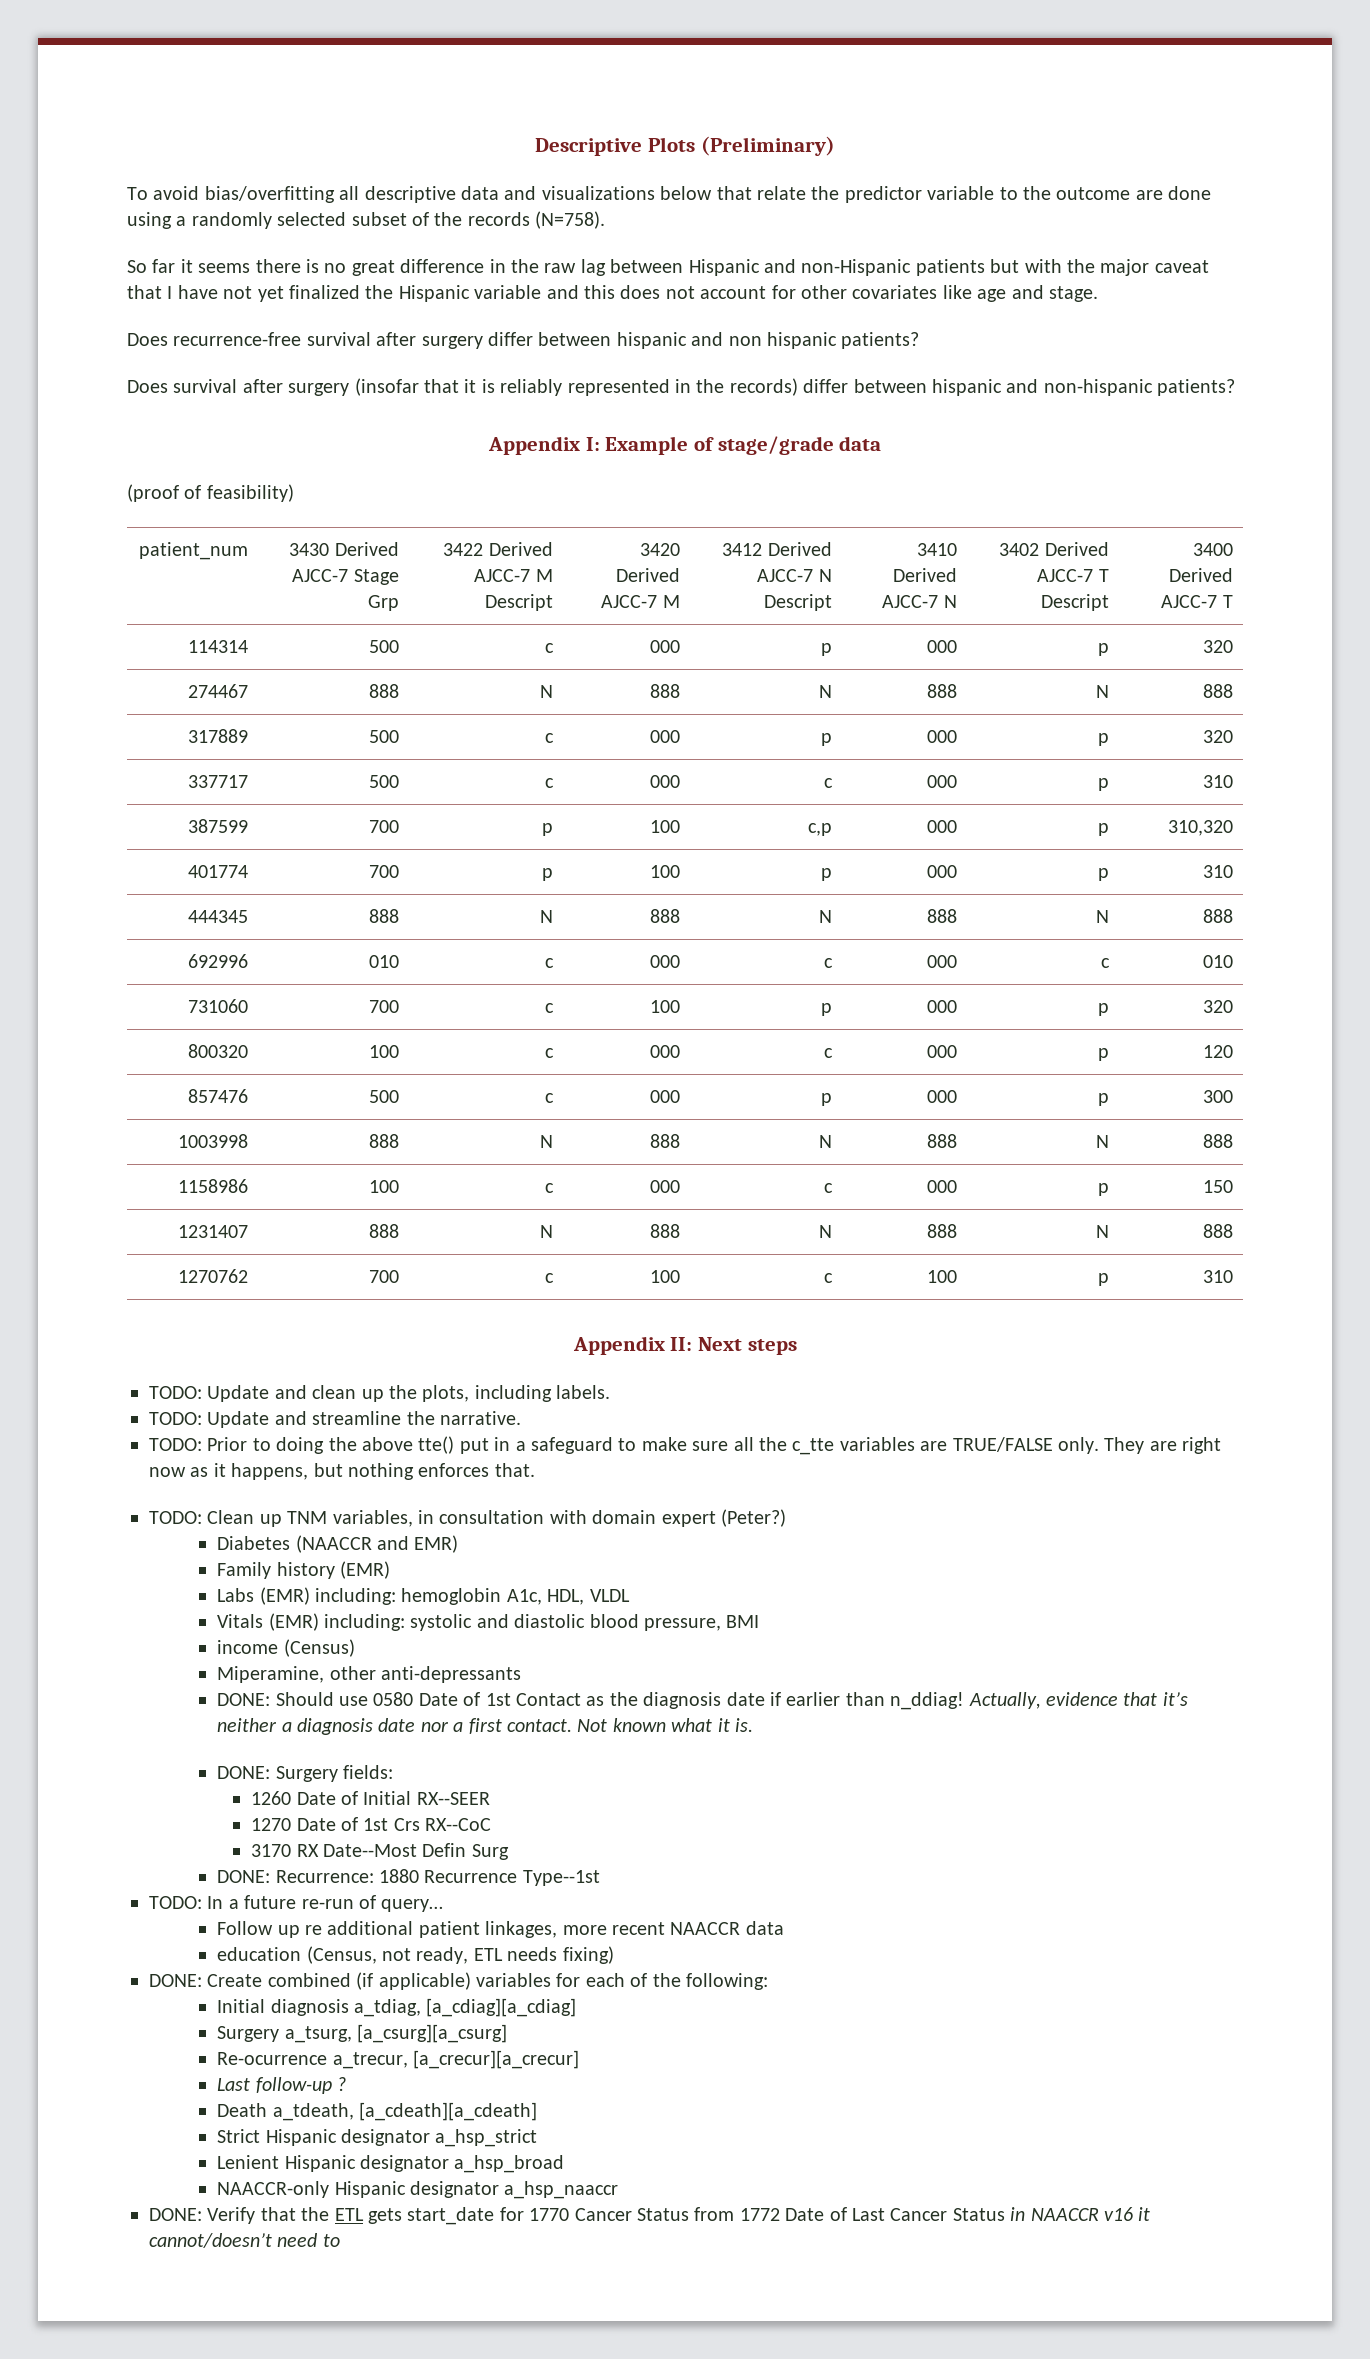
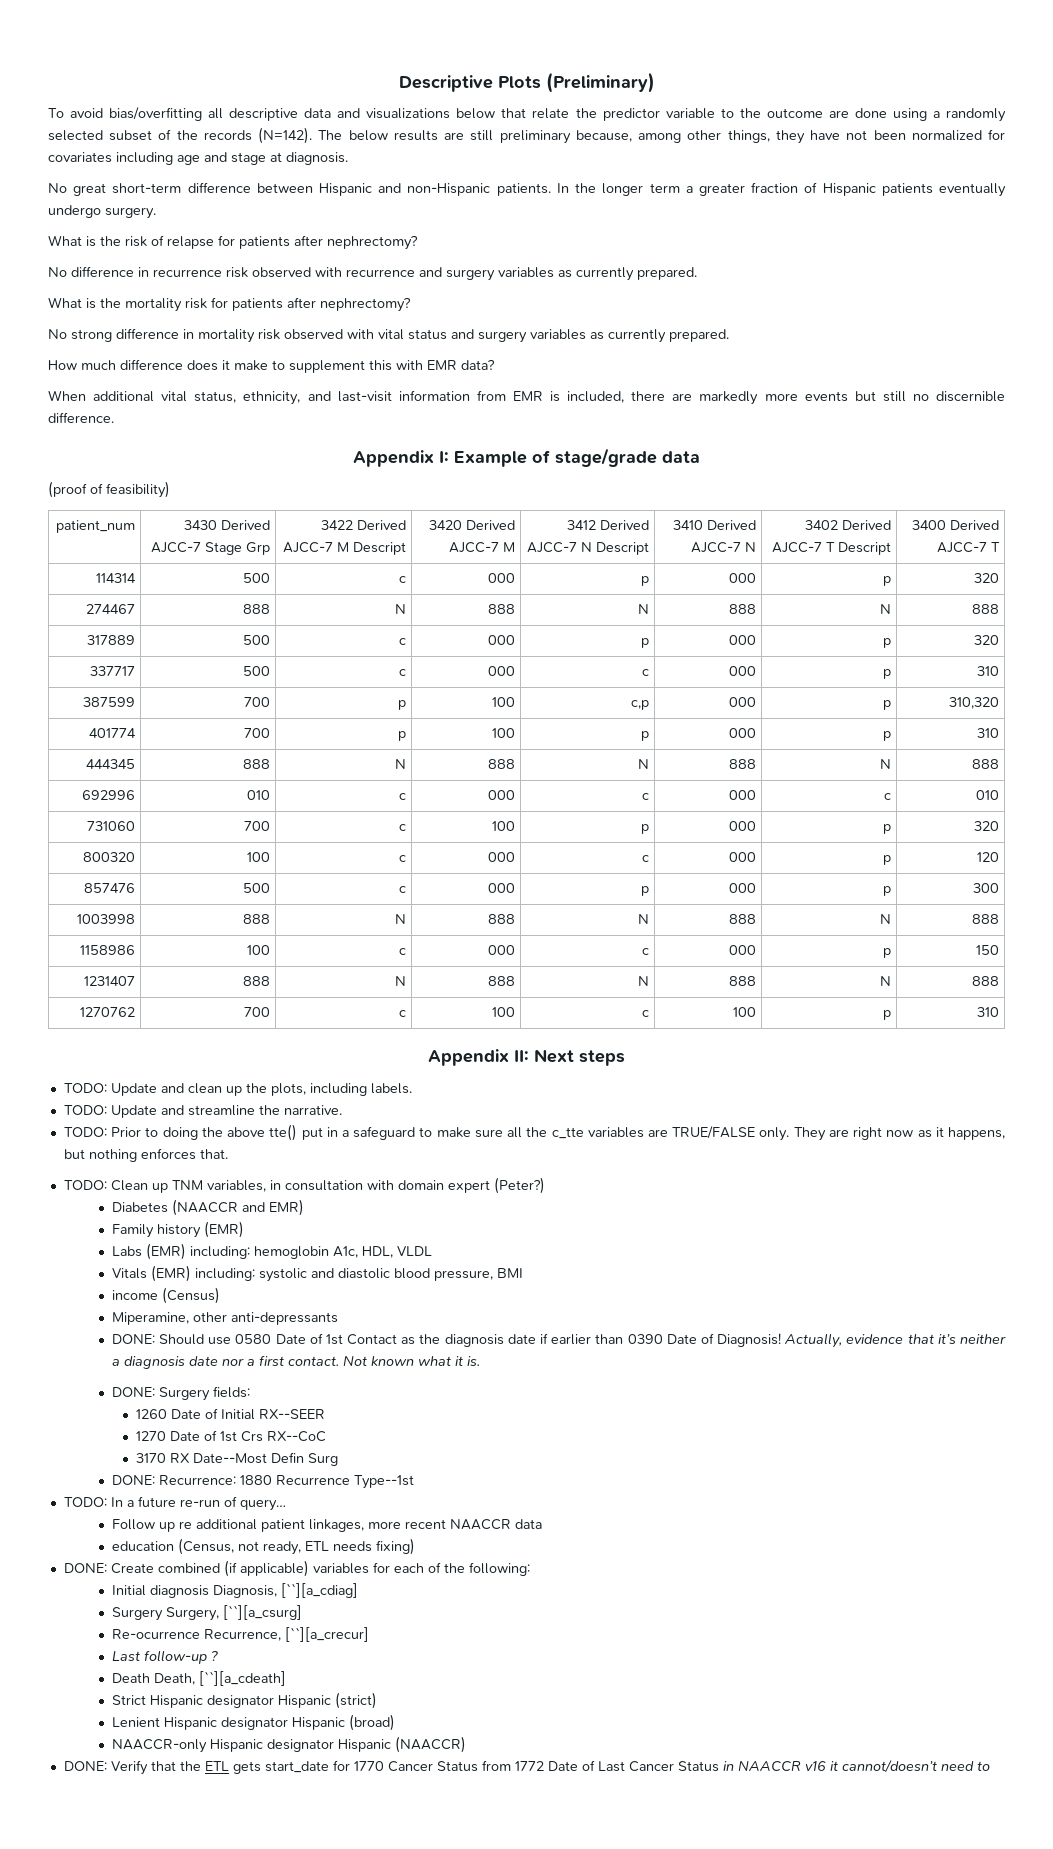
[535,211,606,229] [127,259,1209,276] [127,285,1098,302] [127,332,920,349] [127,378,1236,396] (N=758). // So far it seems there is no great difference in the raw lag between Hispanic and non-Hispanic patients but with the major caveat that I have not yet finalized the Hispanic variable and this does not account for other covariates like age and stage. // Does recurrence-free survival after surgery differ between hispanic and non hispanic patients? // Does survival after surgery (insofar that it is reliably represented in the records) differ between hispanic and non-hispanic patients? -> [258,127,1005,144] [48,152,348,165] [48,182,1007,197] [48,205,156,219] [48,235,418,250] [48,266,697,281] [48,297,411,312] [48,328,729,343] [48,359,495,373] [48,390,1006,405] [48,412,114,423] (N=142). The below results are still preliminary because, among other things, they have not been normalized for covariates including age and stage at diagnosis. // No great short-term difference between Hispanic and non-Hispanic patients. In the longer term a greater fraction of Hispanic patients eventually undergo surgery. // What is the risk of relapse for patients after nephrectomy? // No difference in recurrence risk observed with recurrence and surgery variables as currently prepared. // What is the mortality risk for patients after nephrectomy? // No strong difference in mortality risk observed with vital status and surgery variables as currently prepared. // How much difference does it make to supplement this with EMR data? // When additional vital status, ethnicity, and last-visit information from EMR is included, there are markedly more events but still no discernible difference.
[890,1692,965,1710] n_ddiag! -> [627,1333,782,1347] 0390 Date of Diagnosis!
[353,1998,577,2017] [217,2024,507,2043] a_tdiag, [a_cdiag][a_cdiag] // Surgery a_tsurg, [a_csurg][a_csurg] -> [212,1583,358,1598] [111,1605,302,1621] Diagnosis, [``][a_cdiag] // Surgery Surgery, [``][a_csurg]
[332,2050,579,2069] a_trecur, [a_crecur][a_crecur] -> [203,1627,369,1642] Recurrence, [``][a_crecur]
[272,2102,537,2121] a_tdeath, [a_cdeath][a_cdeath] -> [153,1671,286,1686] Death, [``][a_cdeath]
[435,2129,538,2147] a_hsp_strict -> [277,1692,377,1709] Hispanic (strict)
[454,2155,565,2173] a_hsp_broad -> [291,1714,395,1731] Hispanic (broad)
[504,2181,619,2199] a_hsp_naaccr -> [337,1736,466,1753] Hispanic (NAACCR)

